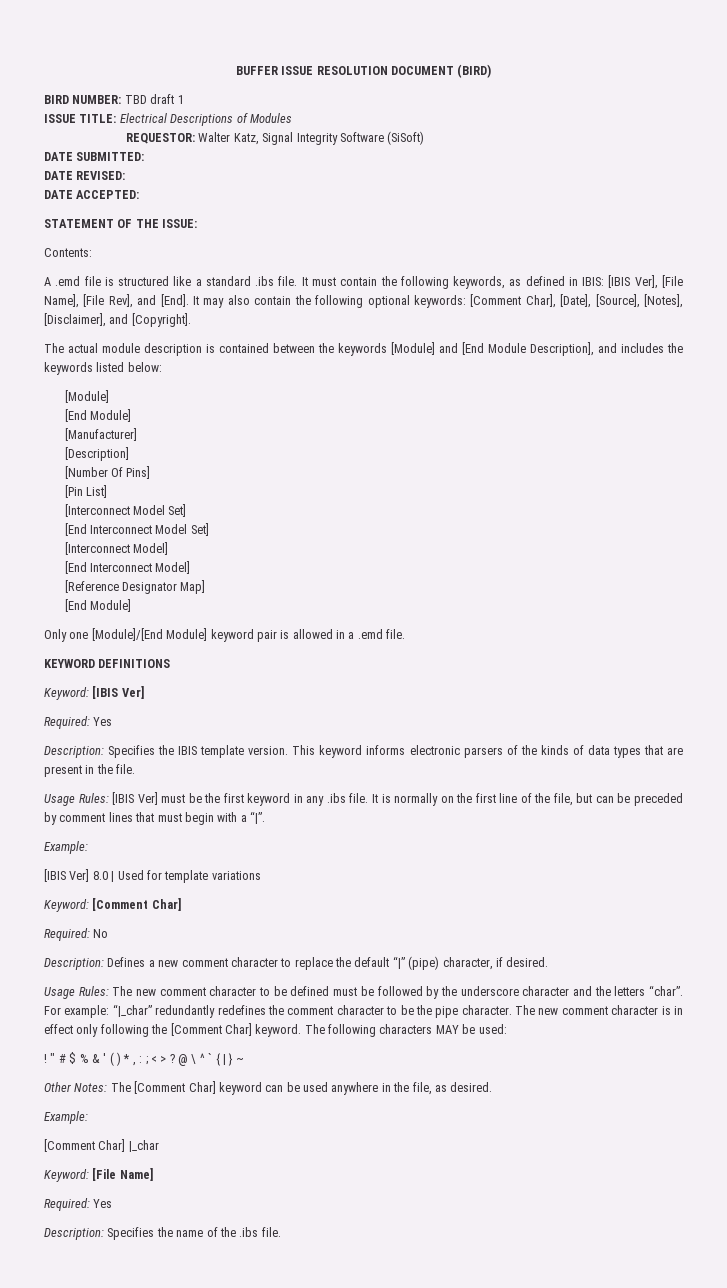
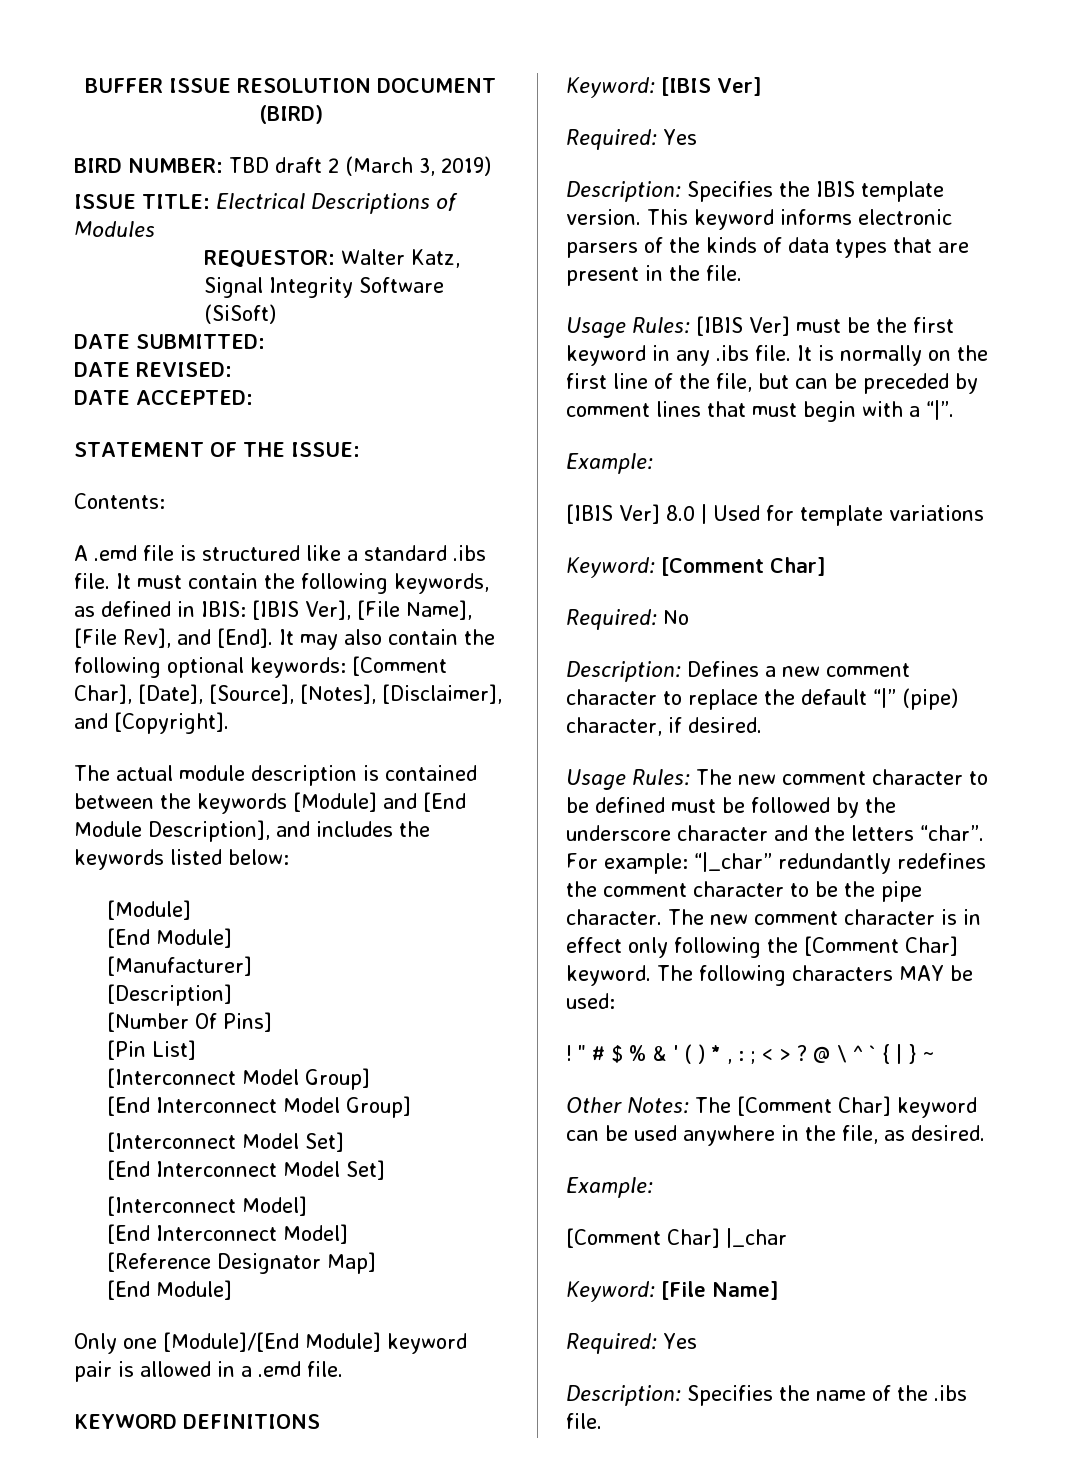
[177,95,184,104] 1 -> [328,156,491,176] 2 (March 3, 2019)
(107, 491) none -> [106,1068,370,1090] [106,1096,411,1118] // [Interconnect Model Group] // [End Interconnect Model Group]

